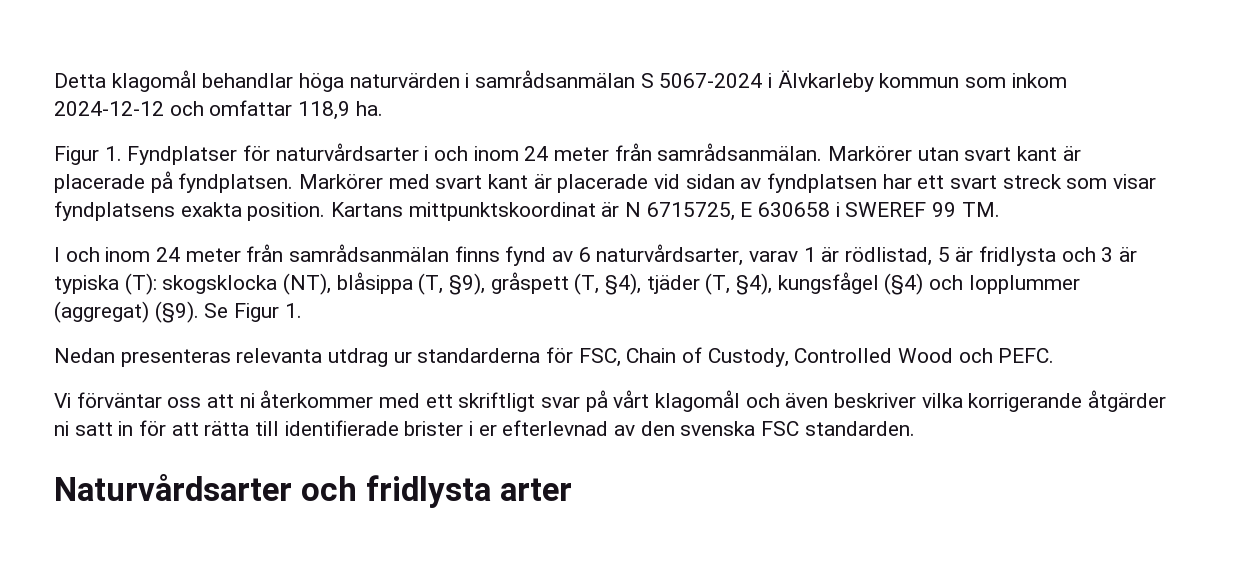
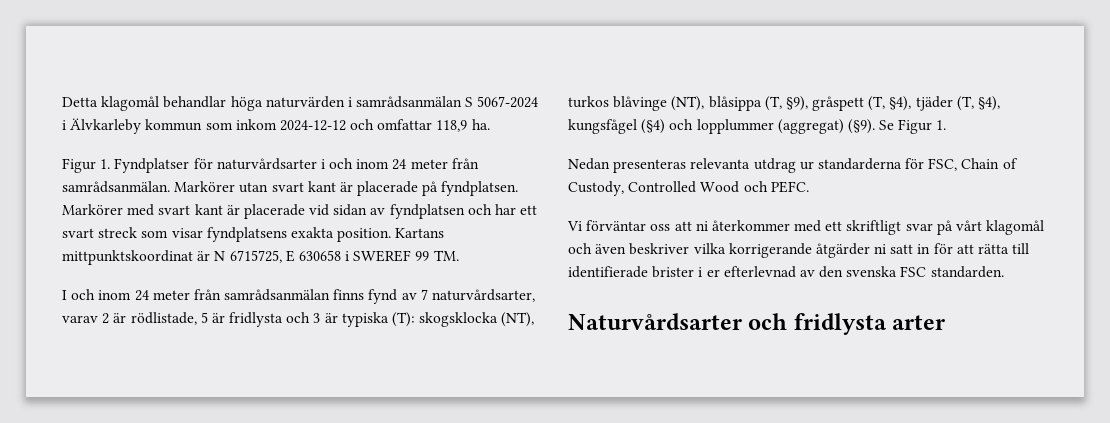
(878, 183) none -> [467,204,492,215] och
[578,247,591,262] 6 -> [420,289,428,300] 7
[803,247,933,266] 1 är rödlistad, -> [102,312,197,325] 2 är rödlistade,
(332, 284) none -> [568,96,705,111] turkos blåvinge (NT),

